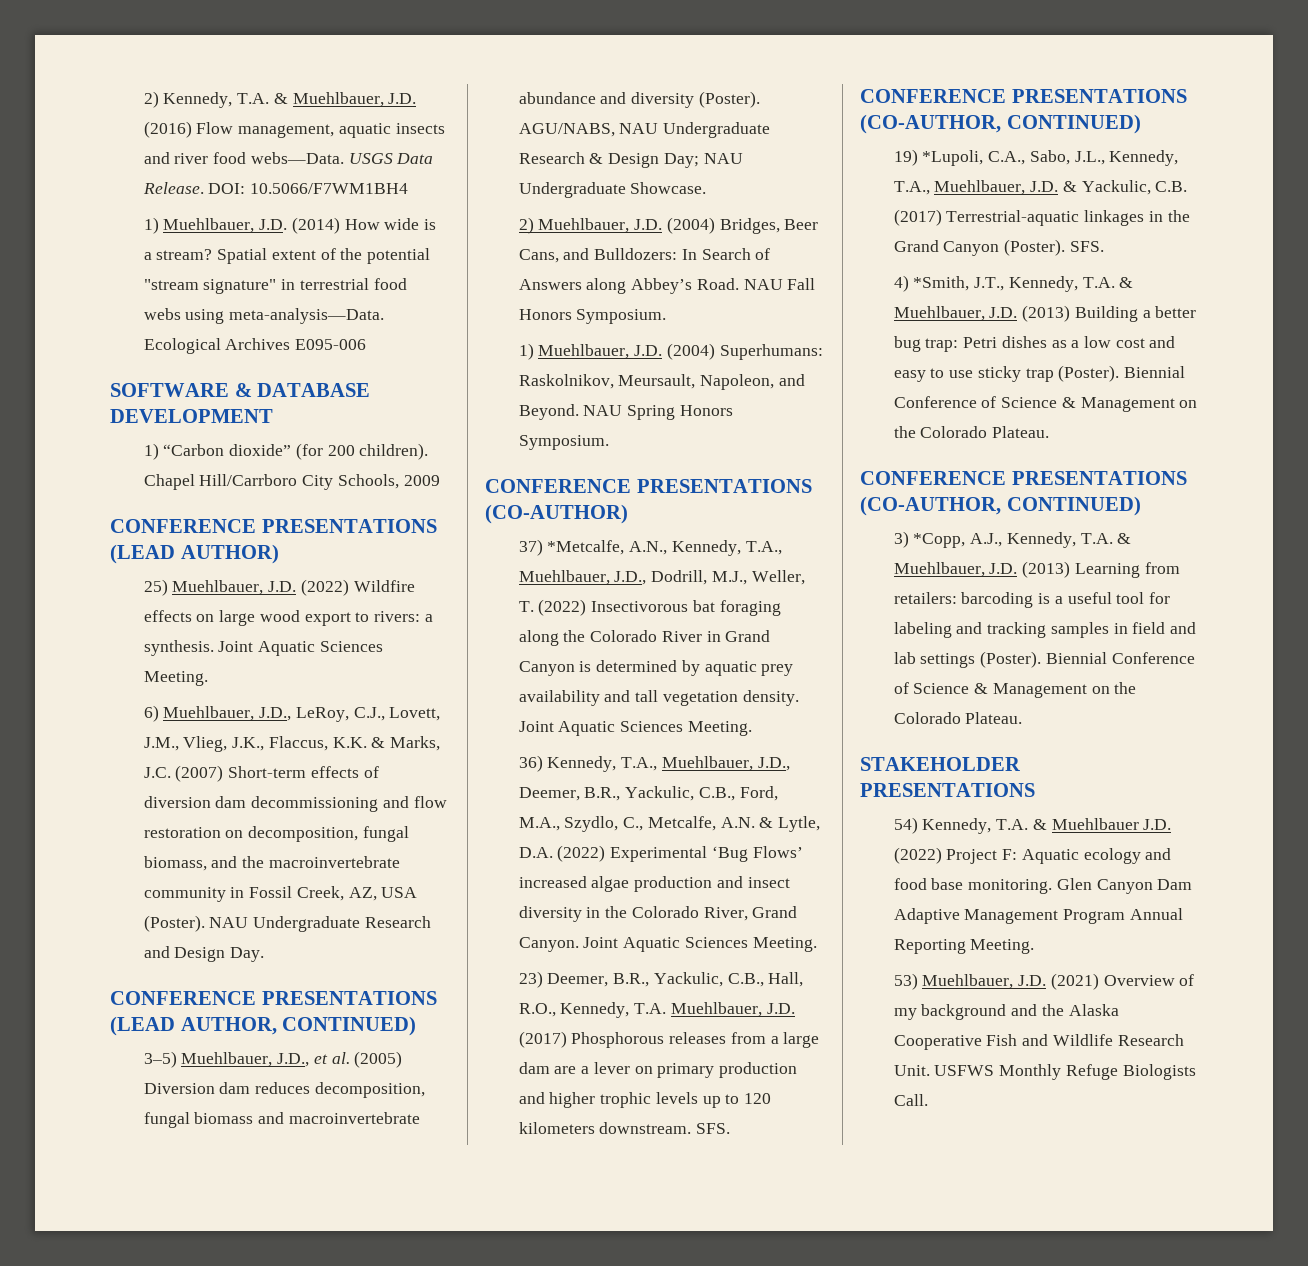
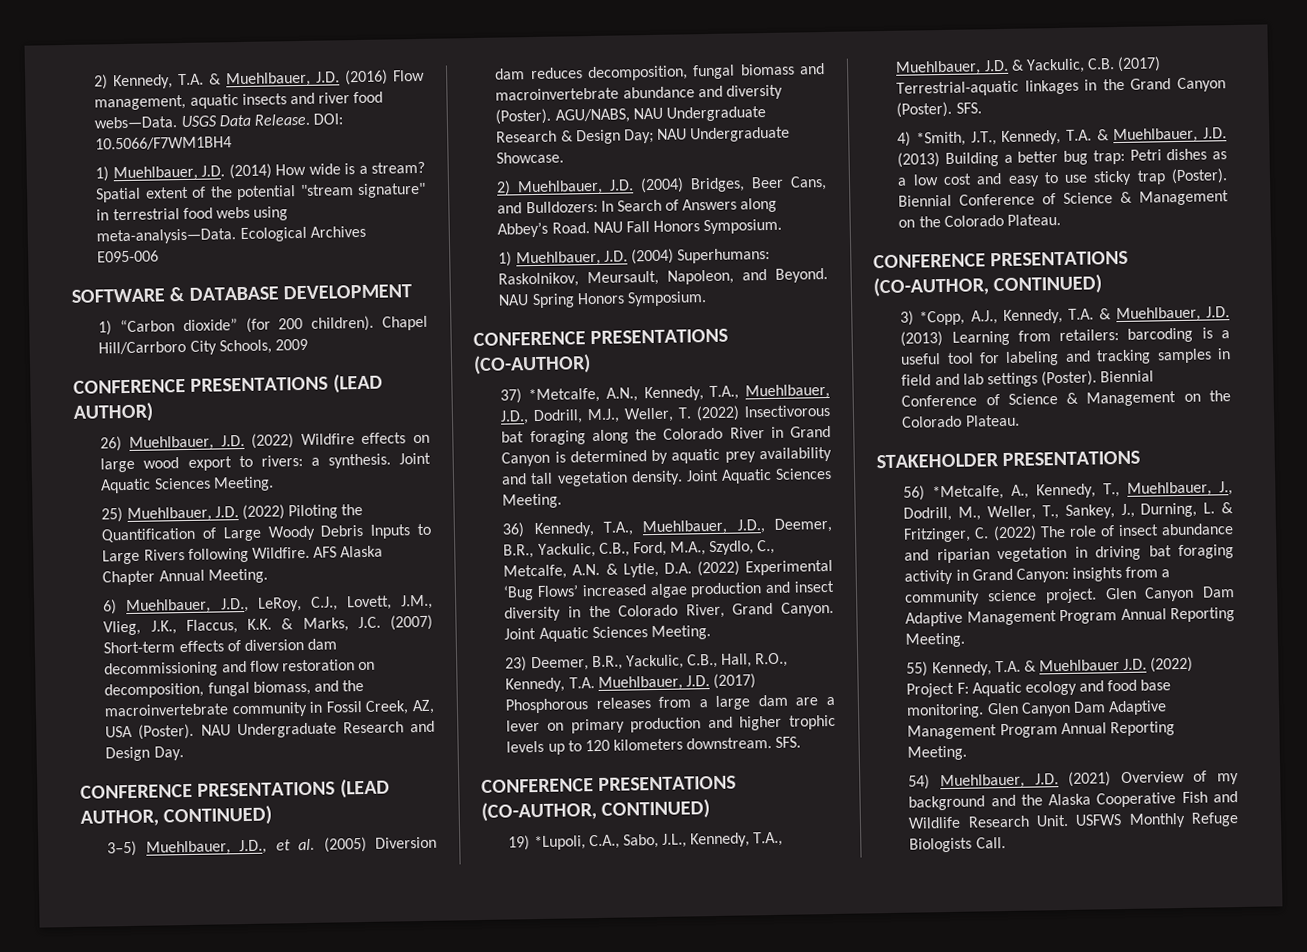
[143,579,168,596] 25) -> [100,436,123,452] 26)
(208, 678) none -> [101,503,364,523] [101,523,431,543] [102,545,384,565] [102,568,268,586] // 25) Muehlbauer, J.D. (2022) Piloting the Quantification of Large Woody Debris Inputs to Large Rivers following Wildfire. AFS Alaska Chapter Annual Meeting.
[893,817,918,834] 54) -> [903,481,1233,501] [903,502,1233,522] [903,523,1234,543] [904,544,1234,564] [904,566,1171,585] [905,586,1235,606] [905,607,1235,627] [905,632,966,648] [906,661,929,677] 56) *Metcalfe, A., Kennedy, T., Muehlbauer, J., Dodrill, M., Weller, T., Sankey, J., Durning, L. & Fritzinger, C. (2022) The role of insect abundance and riparian vegetation in driving bat foraging activity in Grand Canyon: insights from a community science project. Glen Canyon Dam Adaptive Management Program Annual Reporting Meeting. // 55)
[893,973,918,990] 53) -> [908,774,931,790] 54)

